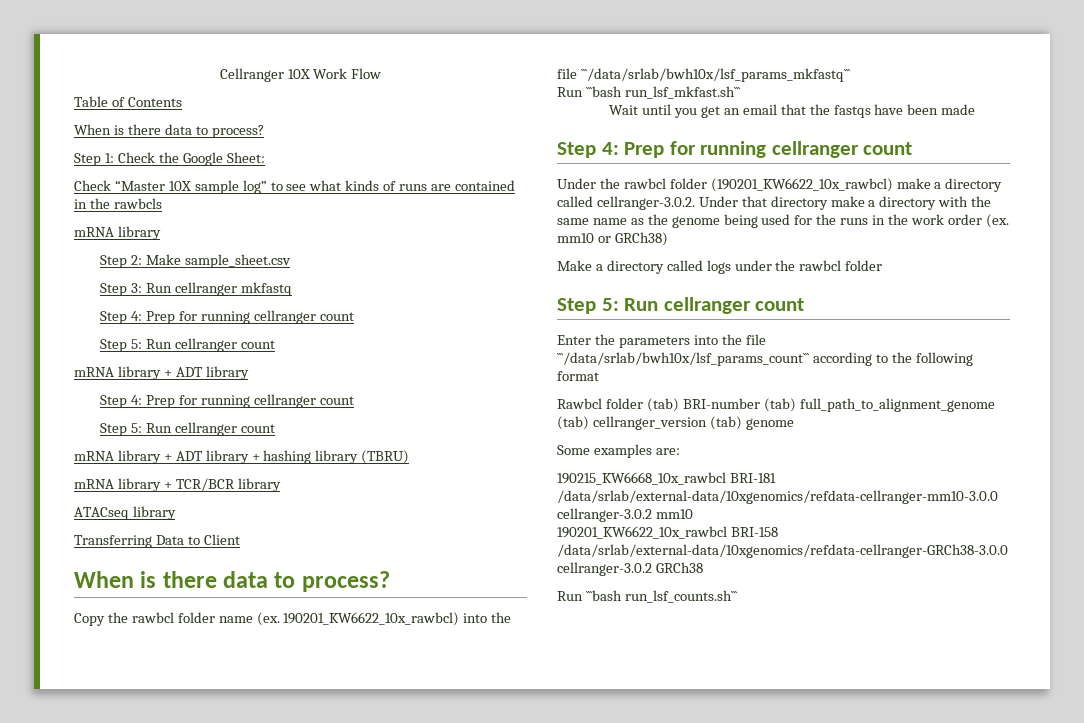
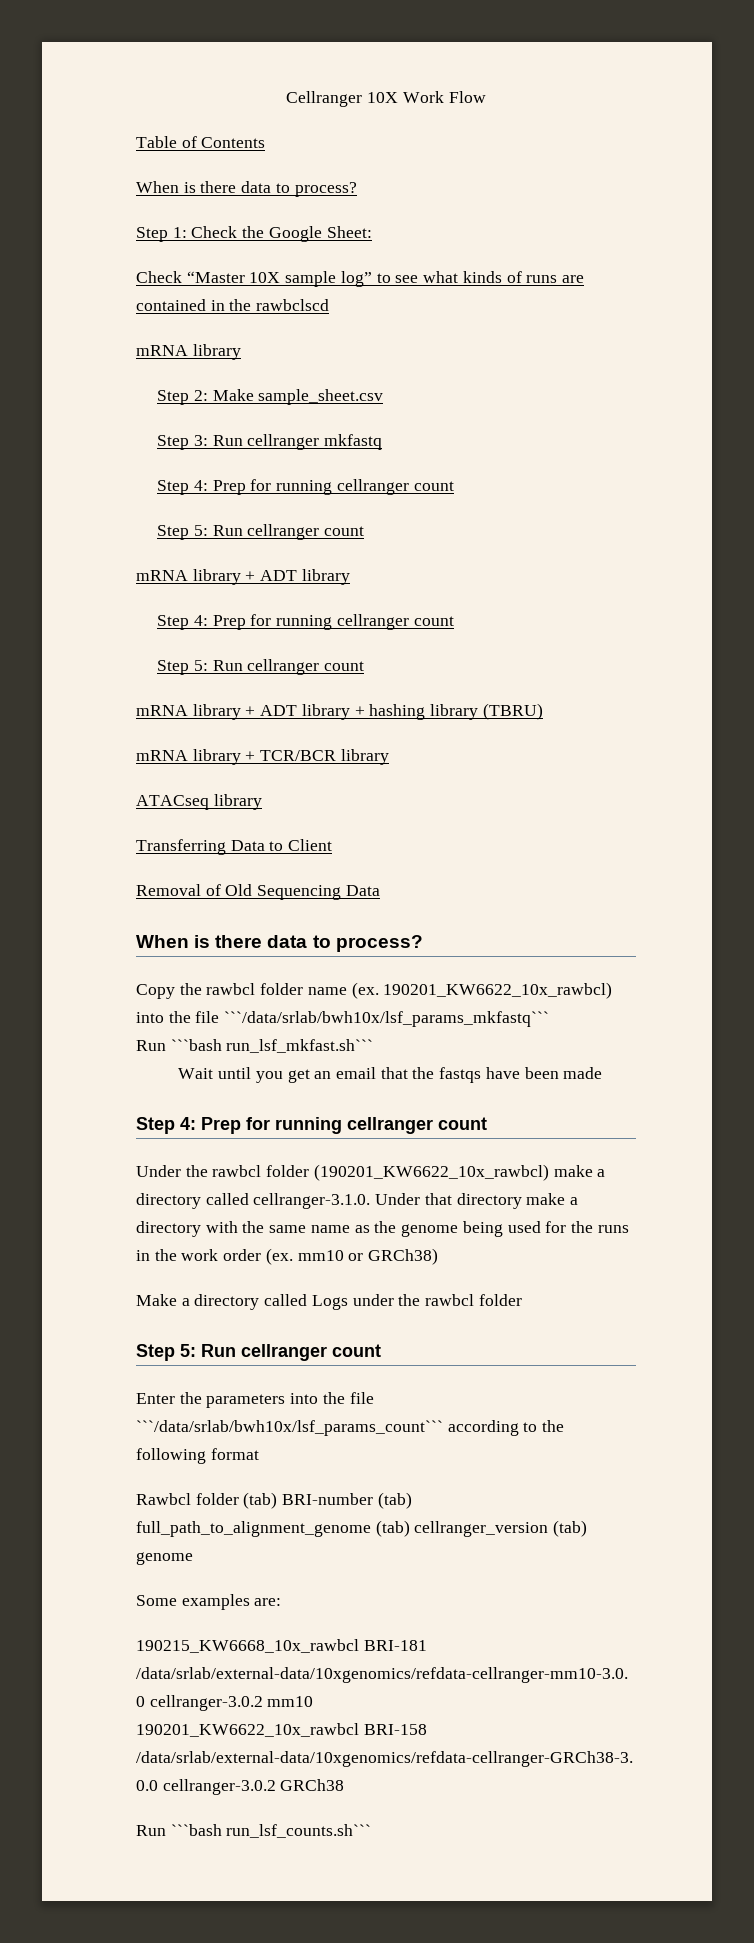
[113,198,162,209] rawbcls -> [256,299,330,311] rawbclscd
(240, 539) none -> [136,884,380,900] // Removal of Old Sequencing Data
[596,196,695,210] cellranger-3.0.2. -> [253,1193,371,1209] cellranger-3.1.0.
[706,260,731,274] logs -> [311,1295,348,1310] Logs

